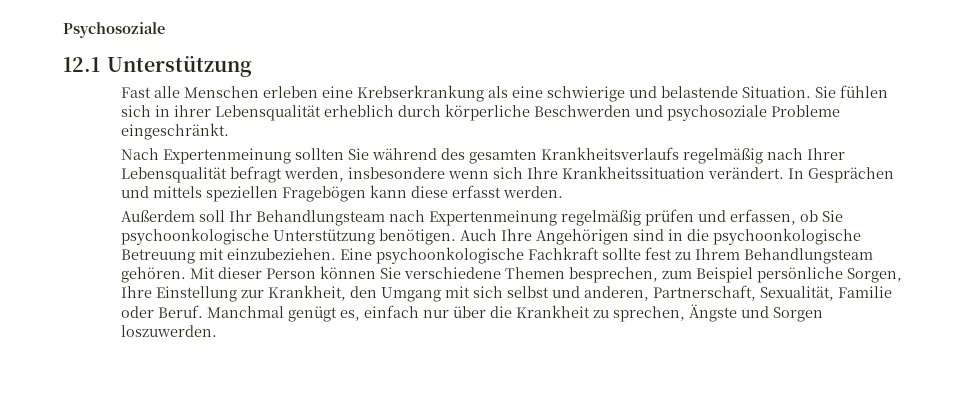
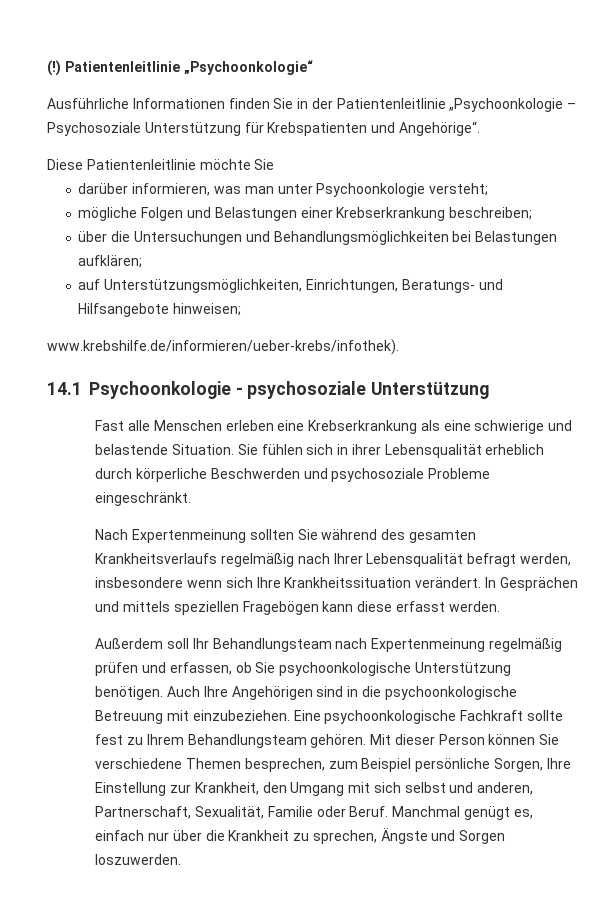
[63,22,165,38] [63,57,100,72] Psychosoziale // 12.1 -> [47,60,313,76] [47,98,577,112] [47,121,480,136] [47,159,275,170] [78,183,489,197] [78,207,533,221] [78,231,558,245] [78,255,143,268] [78,279,503,293] [78,303,242,317] [47,339,399,355] [47,381,367,399] (!) Patientenleitlinie „Psychoonkologie“ // Ausführliche Informationen finden Sie in der Patientenleitlinie „Psychoonkologie – Psychosoziale Unterstützung für Krebspatienten und Angehörige“. // Diese Patientenleitlinie möchte Sie // darüber informieren, was man unter Psychoonkologie versteht; // mögliche Folgen und Belastungen einer Krebserkrankung beschreiben; // über die Untersuchungen und Behandlungsmöglichkeiten bei Belastungen aufklären; // auf Unterstützungsmöglichkeiten, Einrichtungen, Beratungs- und Hilfsangebote hinweisen; // www.krebshilfe.de/informieren/ueber-krebs/infothek). // 14.1 Psychoonkologie - psychosoziale

